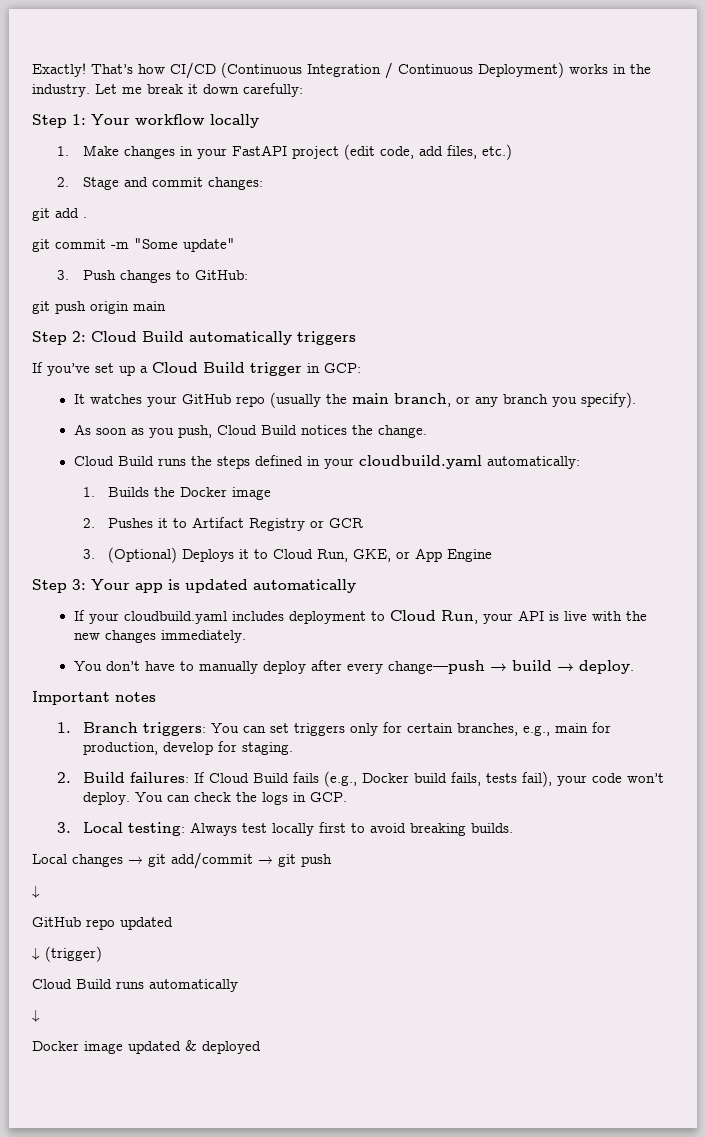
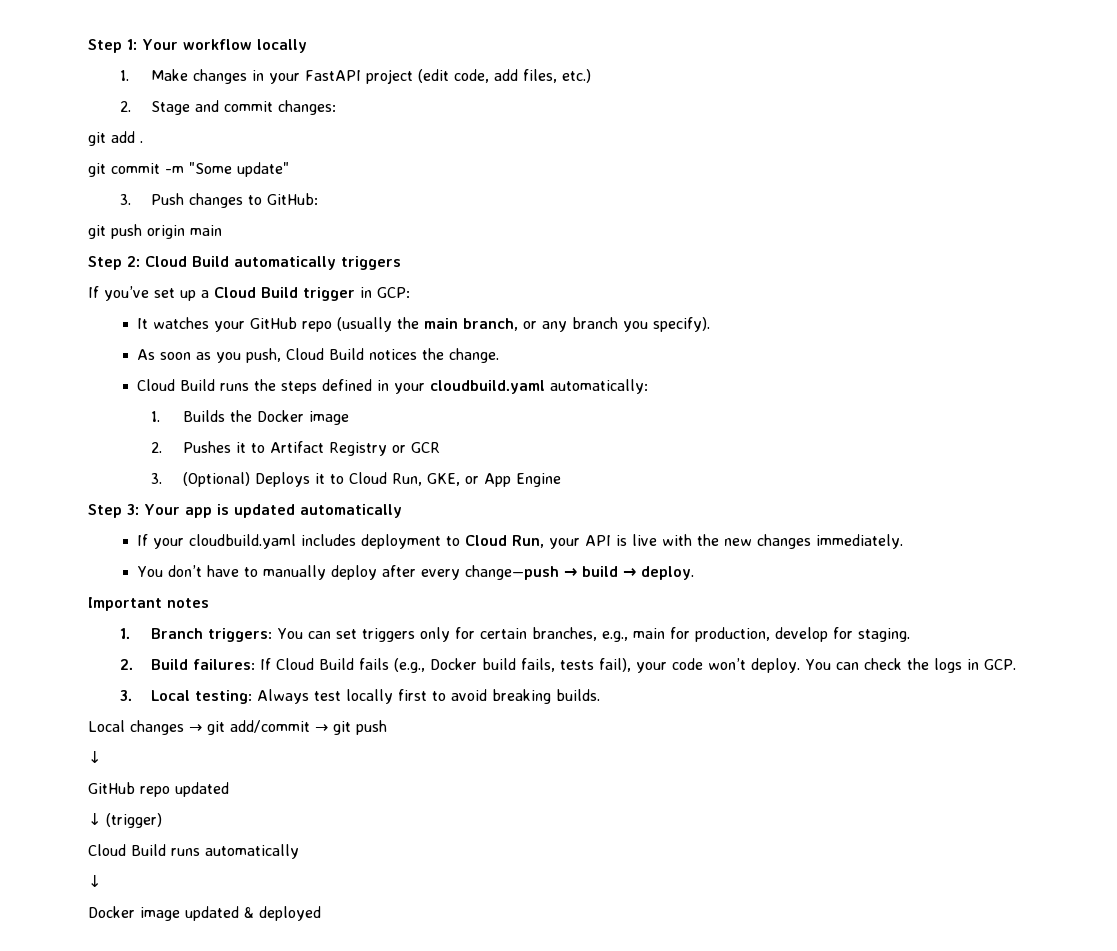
[32,62,651,79] [32,83,303,97] Exactly! That’s how CI/CD (Continuous Integration / Continuous Deployment) works in the industry. Let me break it down carefully: // -> (88, 46) none

